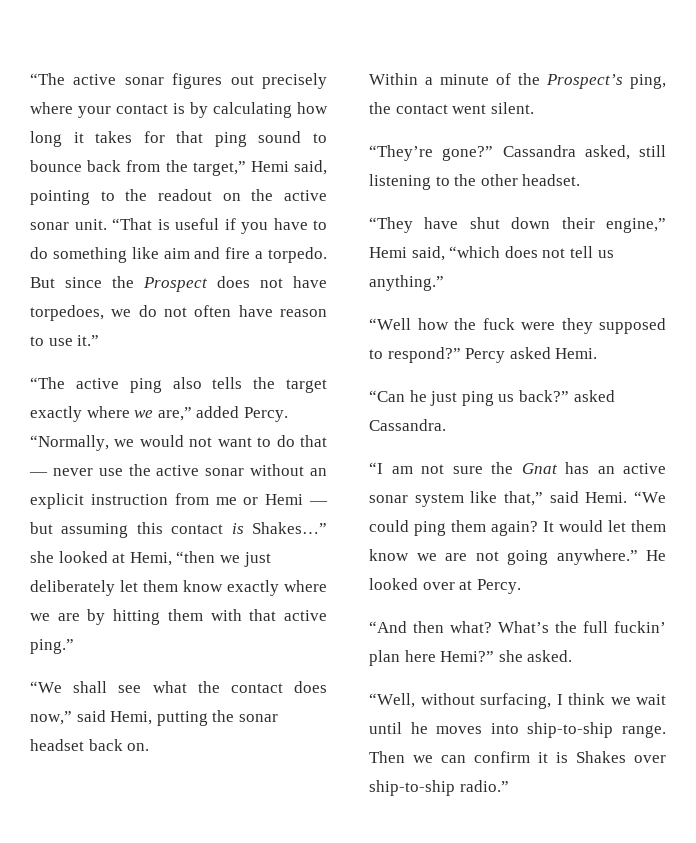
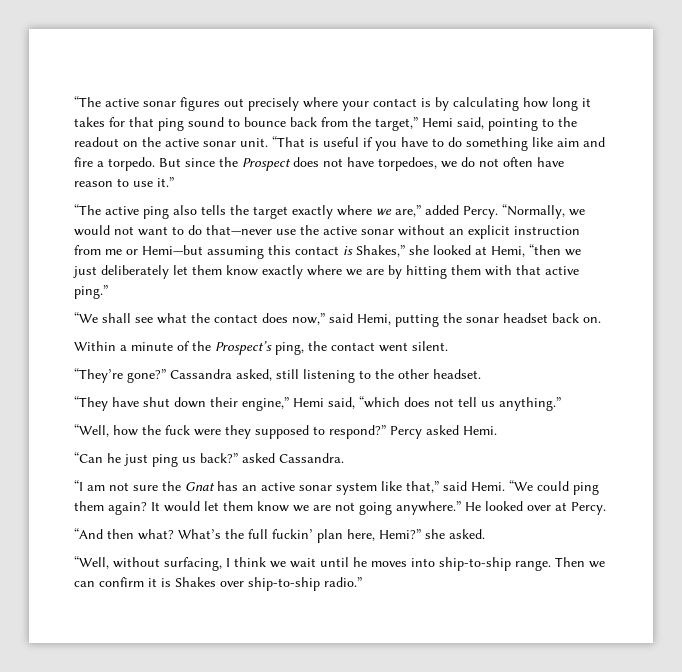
[300,435,327,447] [29,468,93,476] that — never -> [206,225,272,235] that—never
[265,494,328,505] [30,522,53,534] Hemi — but -> [142,245,203,255] Hemi—but
[252,522,327,534] Shakes…” -> [356,245,405,257] Shakes,”
[369,318,411,330] “Well -> [74,424,109,437] “Well,
[404,650,436,662] here -> [347,529,375,541] here,

